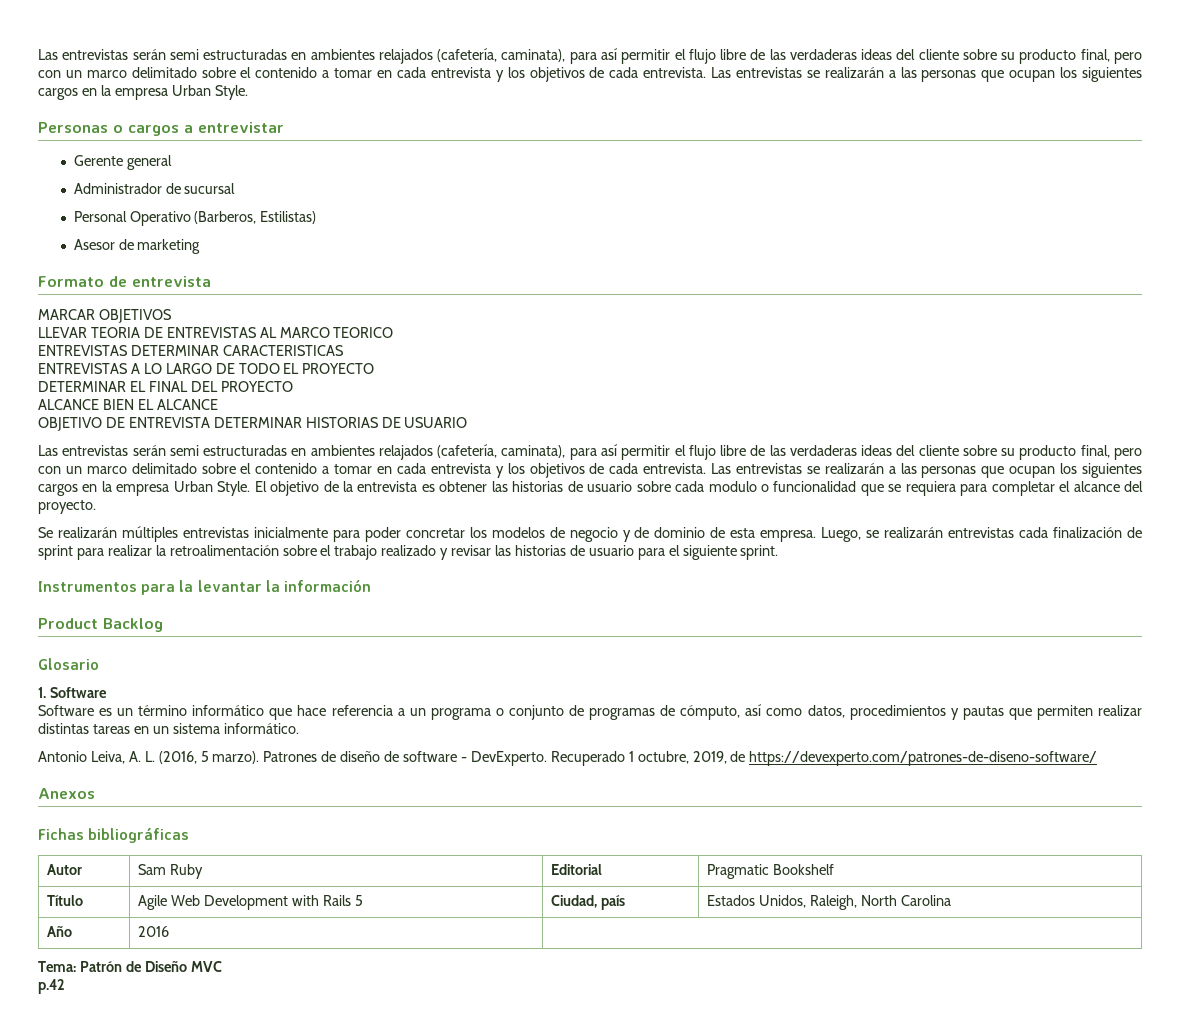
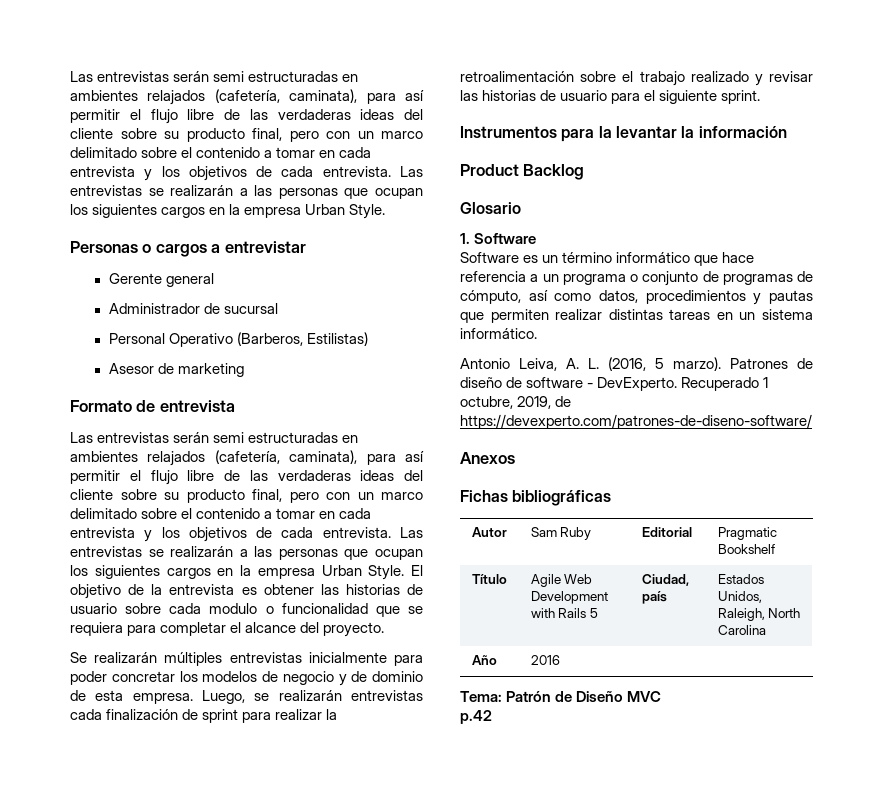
[38,309,172,323] [38,327,394,338] [38,345,344,356] [38,363,375,374] [38,381,293,392] [38,399,218,410] [38,417,468,431] // MARCAR OBJETIVOS // LLEVAR TEORIA DE ENTREVISTAS AL MARCO TEORICO // ENTREVISTAS DETERMINAR CARACTERISTICAS // ENTREVISTAS A LO LARGO DE TODO EL PROYECTO // DETERMINAR EL FINAL DEL PROYECTO // ALCANCE BIEN EL ALCANCE // OBJETIVO DE ENTREVISTA DETERMINAR HISTORIAS DE USUARIO -> (235, 406) none

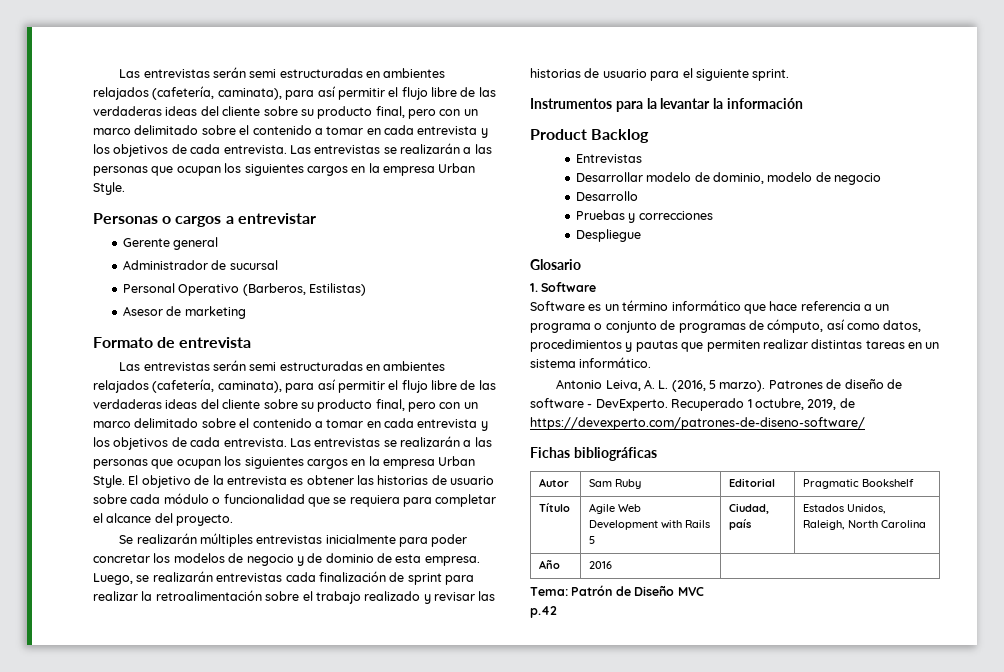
[209,603,258,614] modulo -> [163,493,209,504] módulo
(585, 172) none -> [575,154,642,163] [575,172,882,185] [575,191,638,201] [575,210,713,223] [575,229,641,242] // Entrevistas // Desarrollar modelo de dominio, modelo de negocio // Desarrollo // Pruebas y correcciones // Despliegue
[460,452,515,464] // Anexos -> (865, 423) none

